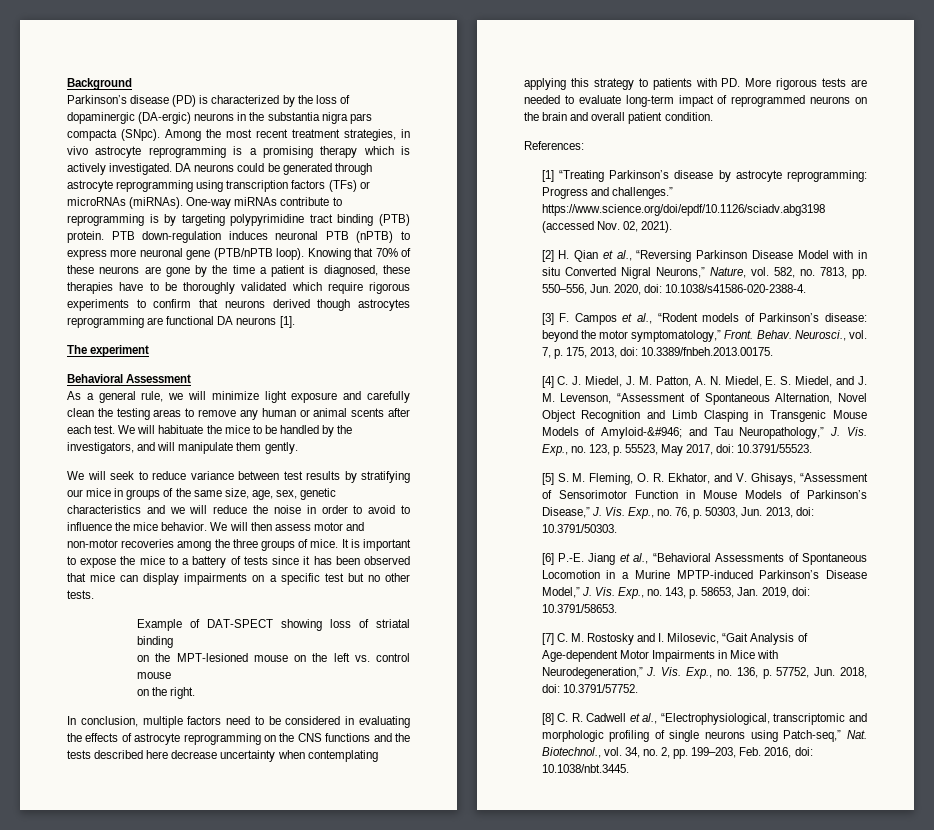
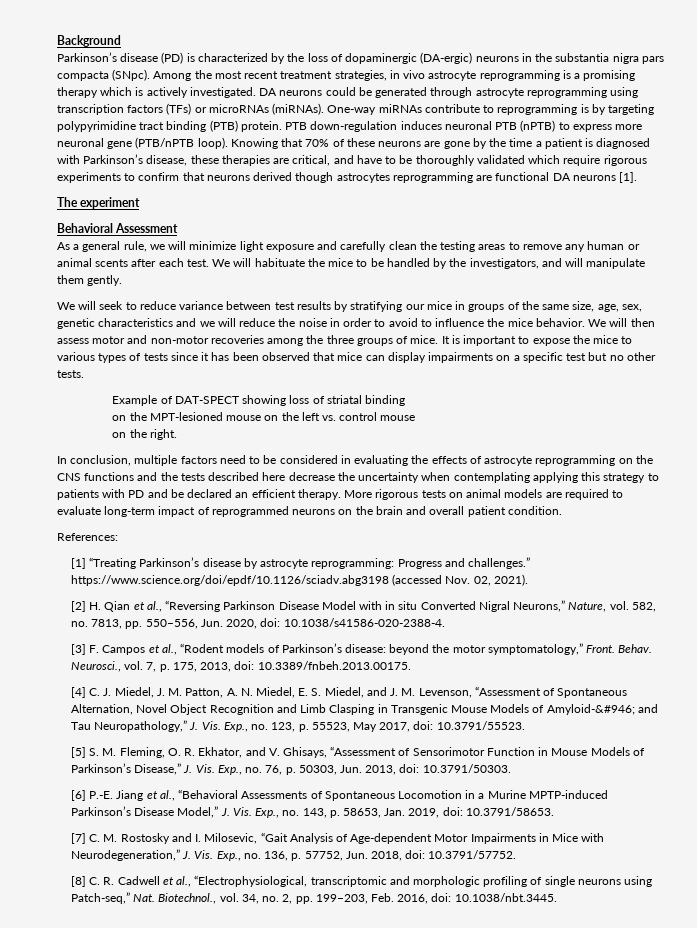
[323,265,410,277] [67,282,113,294] diagnosed, these therapies -> [596,138,651,149] [57,154,354,166] diagnosed with Parkinson’s disease, these therapies are critical, and
[182,556,227,568] a battery -> [57,352,127,363] various types
(218, 754) none -> [337,472,355,481] the
[721,78,867,90] [524,95,560,104] PD. More rigorous tests are needed -> [128,489,609,500] PD and be declared an efficient therapy. More rigorous tests on animal models are required

